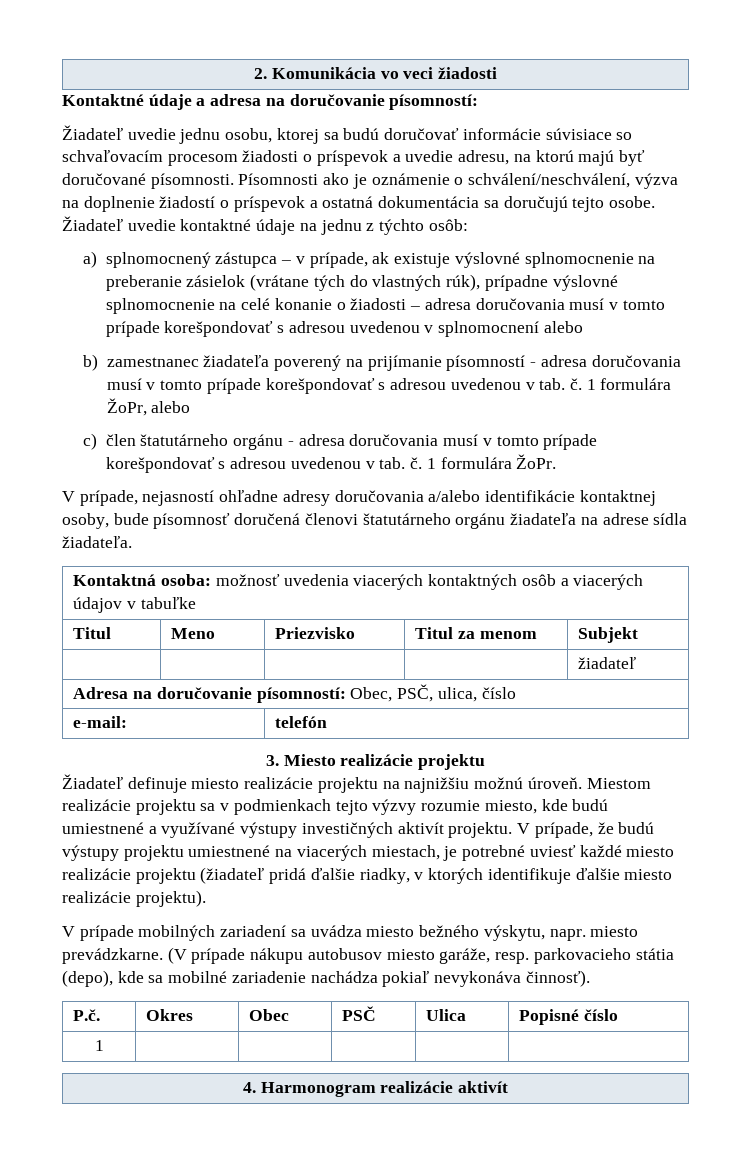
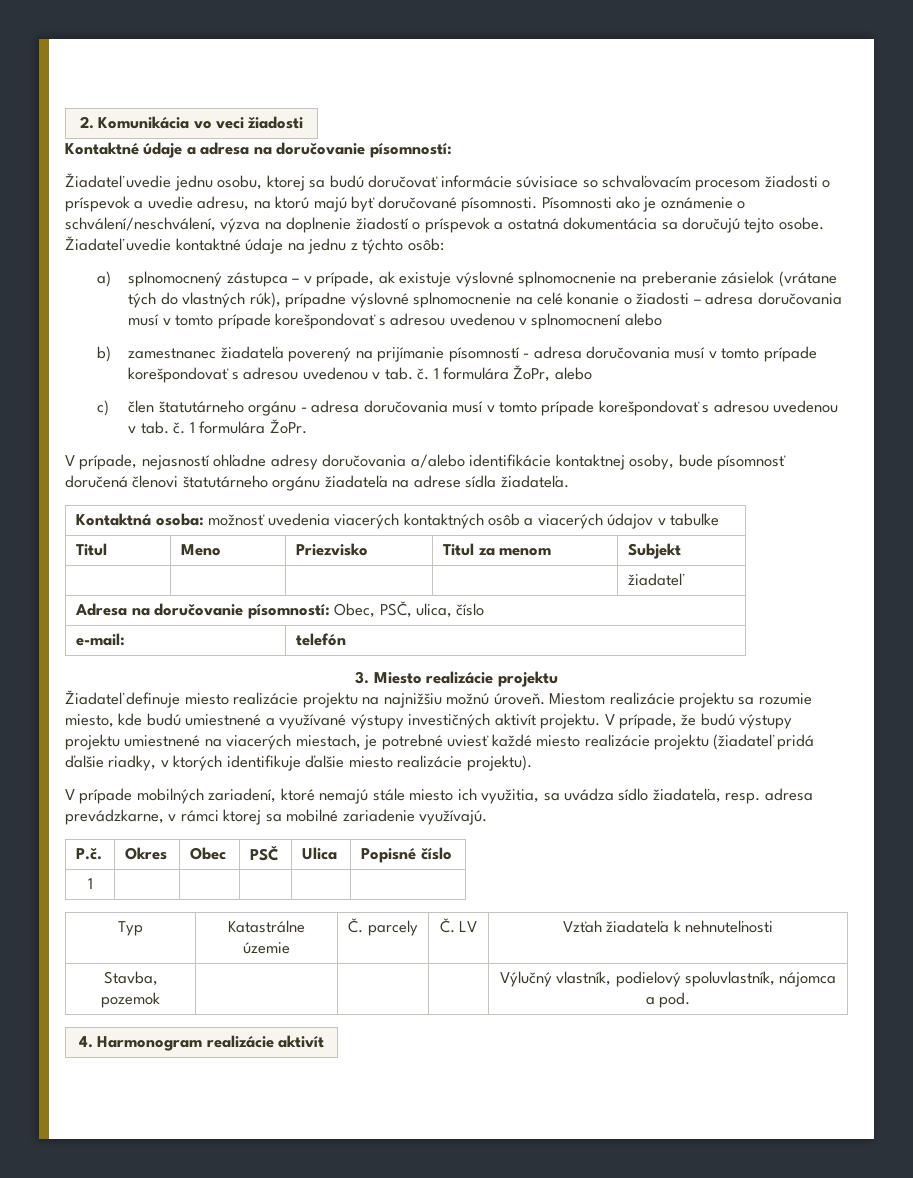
[220,799,417,815] v podmienkach tejto výzvy -> (755, 701) none
[220,925,639,941] [62,947,674,964] [62,970,590,987] zariadení sa uvádza miesto bežného výskytu, napr. miesto prevádzkarne. (V prípade nákupu autobusov miesto garáže, resp. parkovacieho státia (depo), kde sa mobilné zariadenie nachádza pokiaľ nevykonáva činnosť). -> [208,788,813,804] [65,809,488,825] zariadení, ktoré nemajú stále miesto ich využitia, sa uvádza sídlo žiadateľa, resp. adresa prevádzkarne, v rámci ktorej sa mobilné zariadenie využívajú.
(104, 1045) none -> [118,921,143,936] [228,920,305,933] [243,942,290,954] [348,918,418,936] [439,918,478,933] [562,920,774,933] [103,971,158,986] [101,992,160,1008] [499,971,837,987] [645,992,691,1008] // Typ | Katastrálne územie | Č. parcely | Č. LV | Vzťah žiadateľa k nehnuteľnosti // Stavba, pozemok | | | | Výlučný vlastník, podielový spoluvlastník, nájomca a pod.

